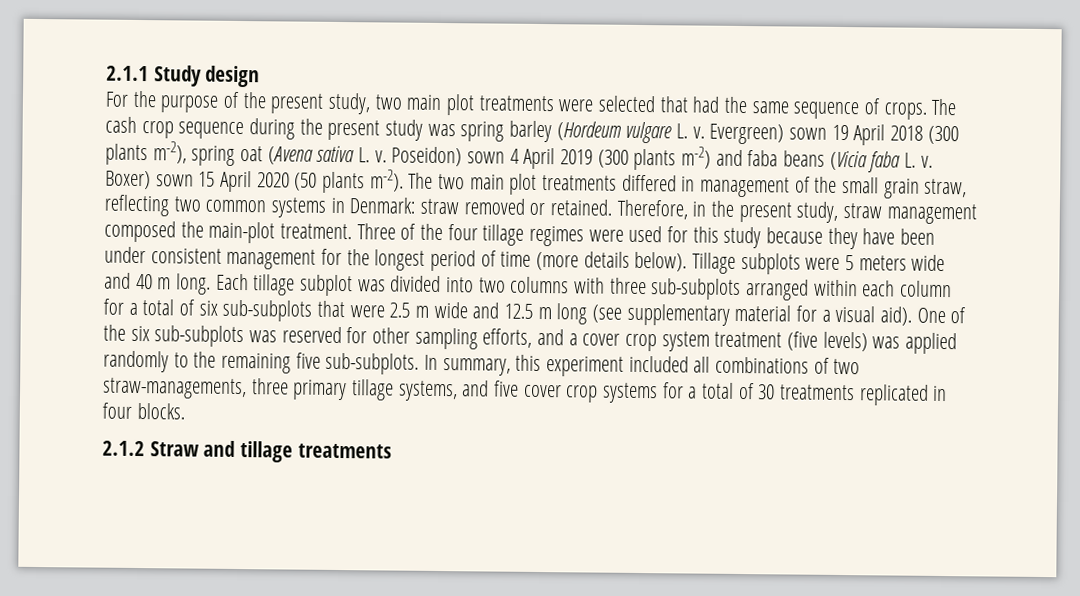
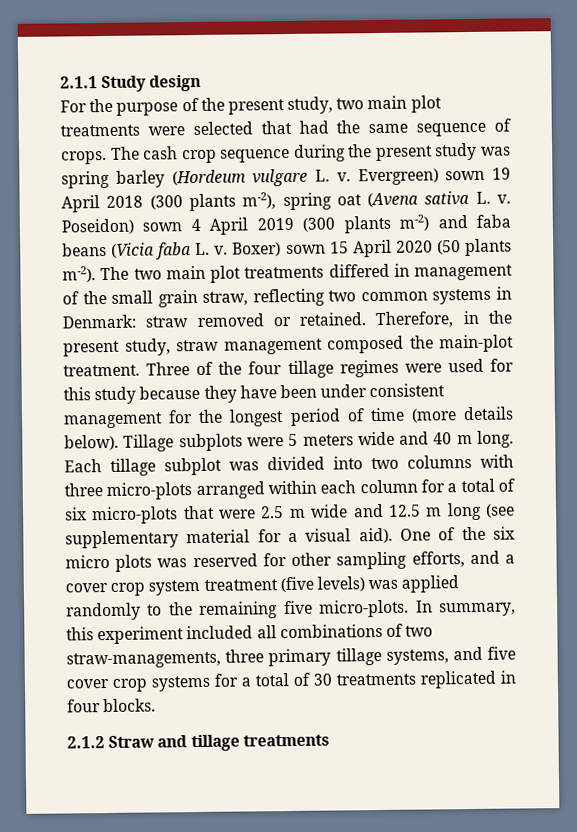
[650,278,742,300] sub-subplots -> [106,482,193,501] micro-plots
[222,299,313,322] sub-subplots -> [91,506,179,525] micro-plots
[154,325,245,348] sub-subplots -> [65,554,153,572] micro plots
[325,352,420,375] sub-subplots. -> [319,599,410,618] micro-plots.

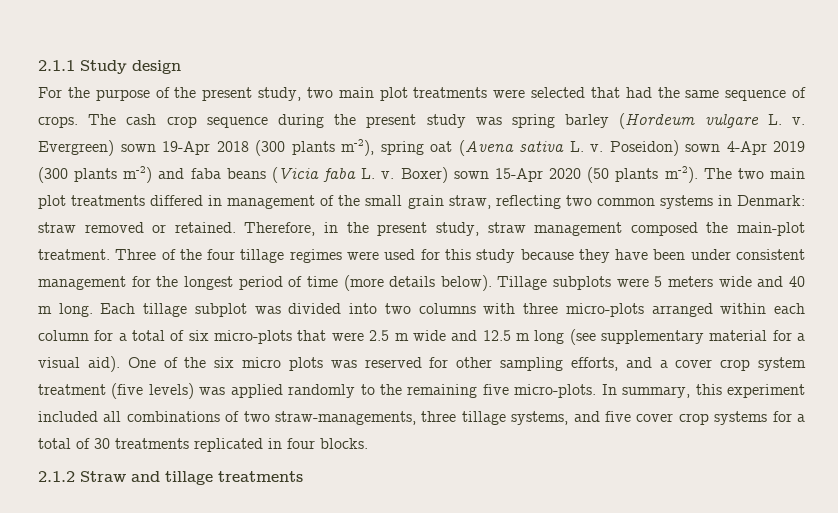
[492,167,511,180] [61,195,100,213] 19 April -> [162,141,210,155] 19-Apr
[190,217,250,235] 4 April -> [726,141,767,155] 4-Apr
[329,239,392,258] 15 April -> [494,168,543,182] 15-Apr
[268,648,332,667] primary -> (457, 416) none

